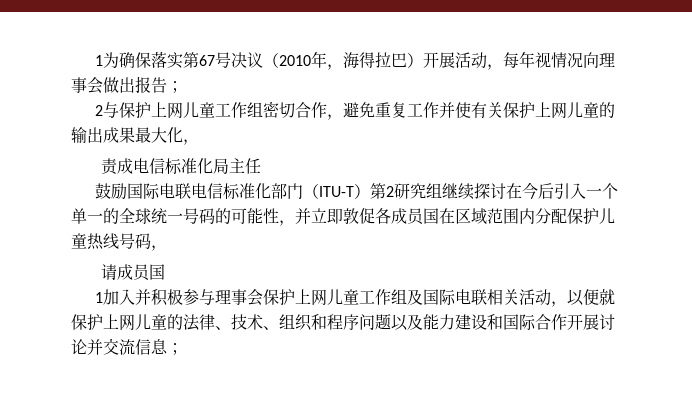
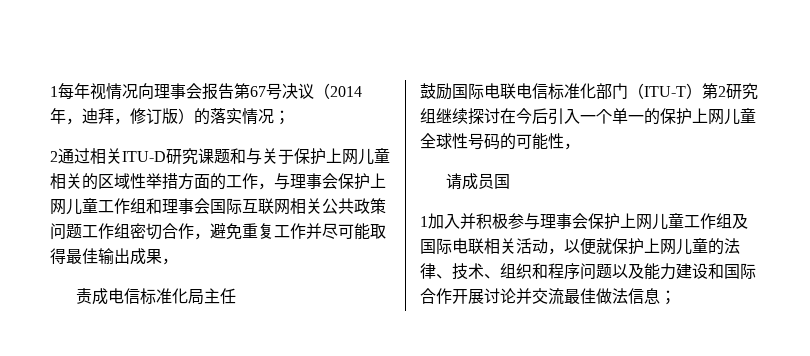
[94,51,503,70] 1为确保落实第67号决议（2010年，海得拉巴）开展活动， -> [50,86,58,97] 1
[103,76,183,93] [94,102,215,119] 做出报告； // 2与保护上网儿童 -> [202,83,362,100] [50,108,290,125] [50,148,390,165] [50,173,386,190] [50,198,386,215] [50,223,82,240] 报告第67号决议（2014年，迪拜，修订版）的落实情况； // 2通过相关ITU-D研究课题和与关于保护上网儿童相关的区域性举措方面的工作，与理事会保护上网儿童工作组和理事会国际互联网相关公共政策问题
[454,102,615,119] 使有关保护上网儿童的 -> [322,223,386,240] [50,248,98,264] 尽可能取得最佳
[135,127,183,143] 最大化 -> (162, 256) none
[119,208,183,224] 全球统一 -> [660,108,756,125] [420,133,468,149] 保护上网儿童全球性
[295,208,615,225] [71,233,167,251] 并立即敦促各成员国在区域范围内分配保护儿童热线号码， -> (580, 146) none
(135, 347) none -> [564,288,628,304] 最佳做法

